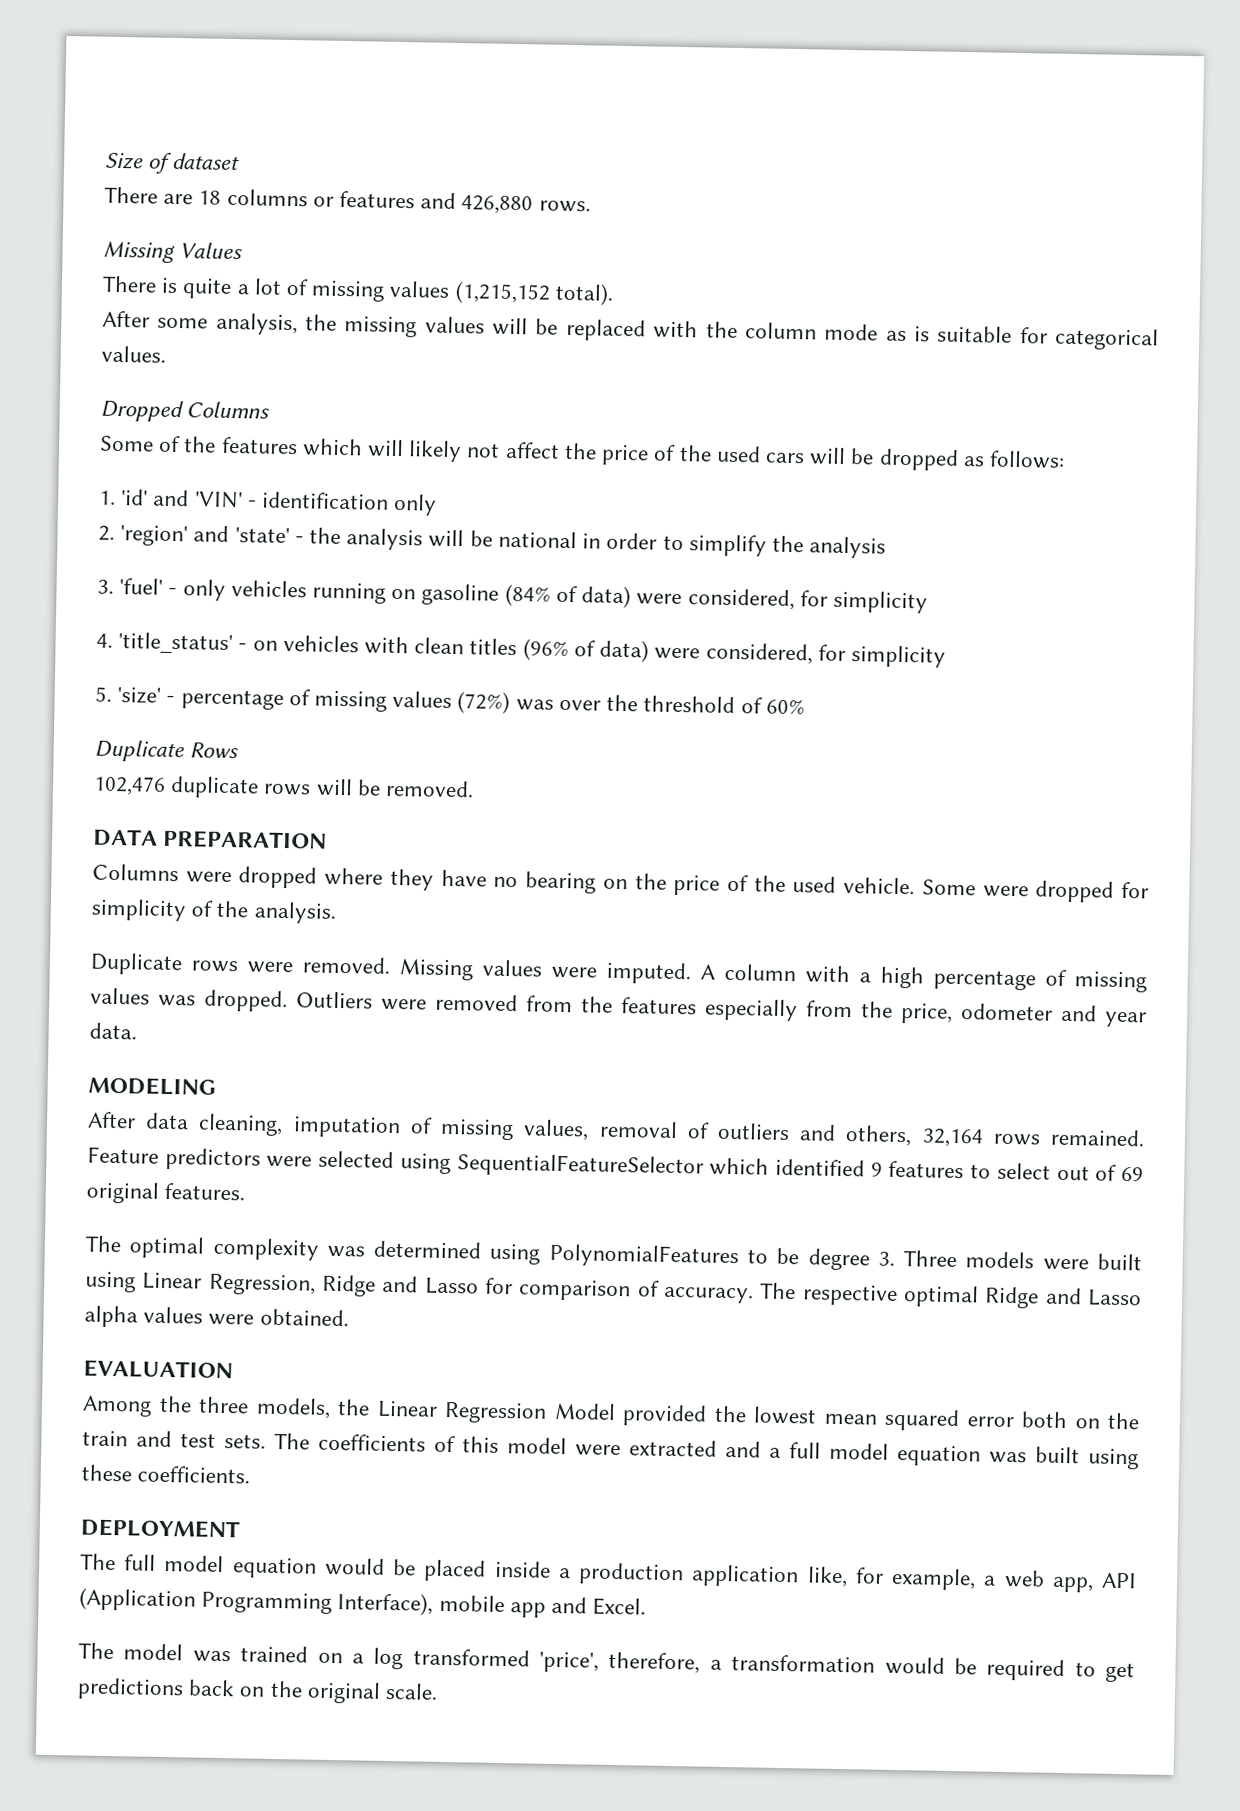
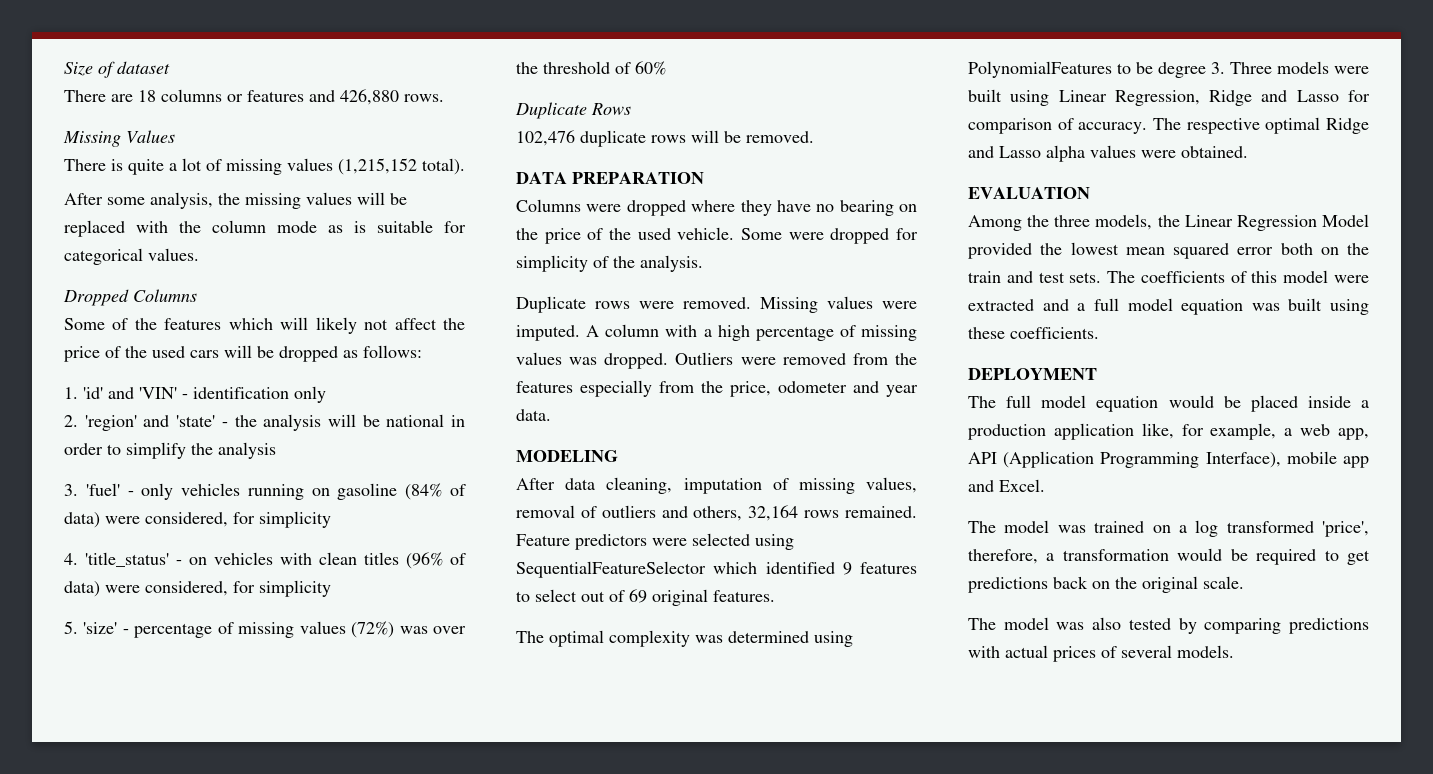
(439, 1691) none -> [968,617,1369,634] [968,645,1234,662] // The model was also tested by comparing predictions with actual prices of several models.

